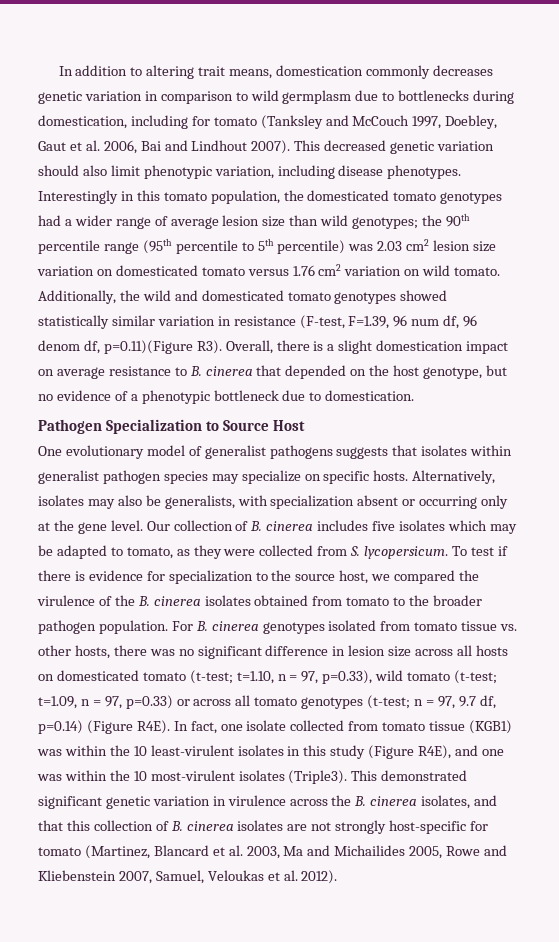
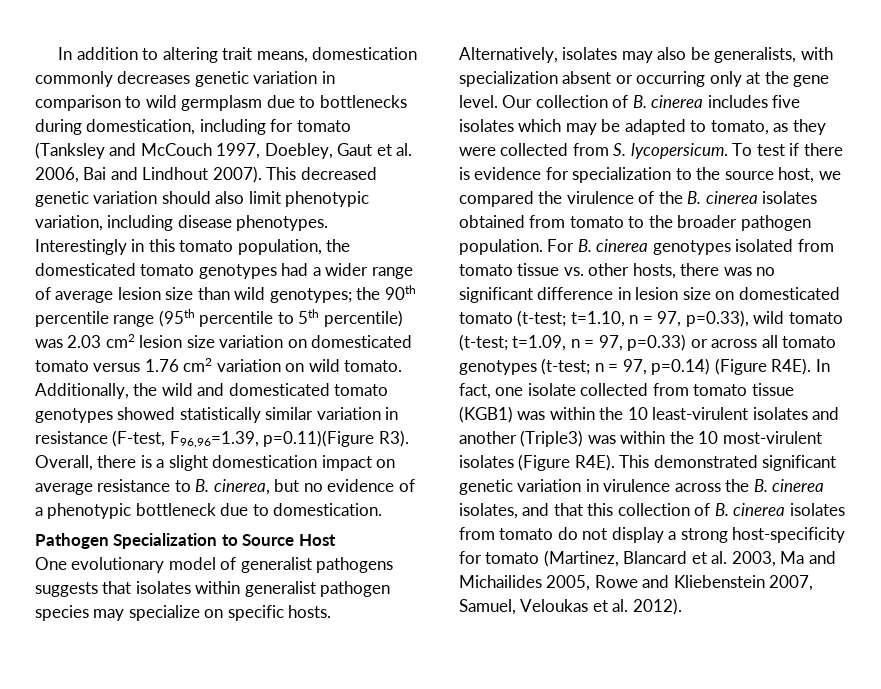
[348,315,478,329] [38,340,100,354] F=1.39, 96 num df, 96 denom df, -> [169,431,259,448] F96,96=1.39,
[205,365,483,379] cinerea that depended on the host genotype, -> [213,479,270,495] cinerea,
[415,645,508,656] across all hosts -> (711, 293) none
[458,695,496,709] 9.7 df, -> (647, 367) none
[287,745,504,759] in this study (Figure R4E), and one -> [812,407,840,420] [459,430,584,447] and another (Triple3)
[288,770,348,784] (Triple3). -> [518,454,615,471] (Figure R4E).
[287,820,467,834] are not strongly host-specific -> [459,527,846,543] from tomato do not display a strong host-specificity

